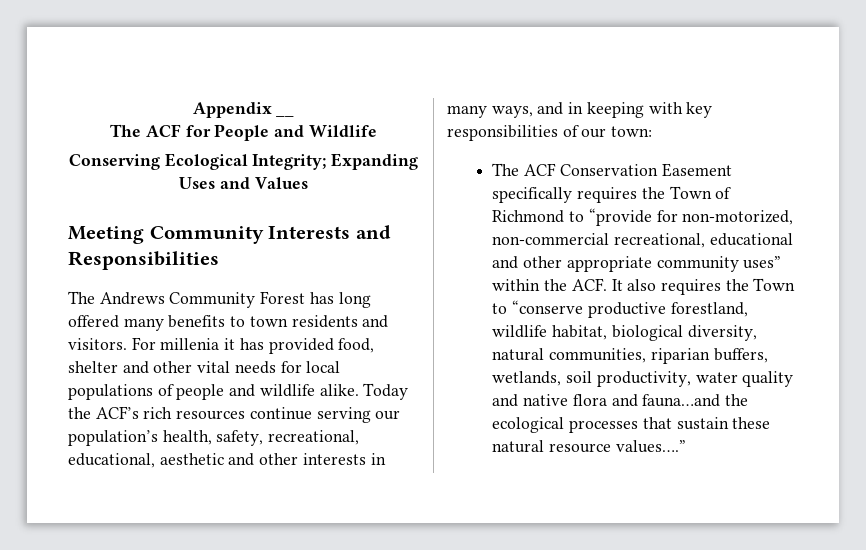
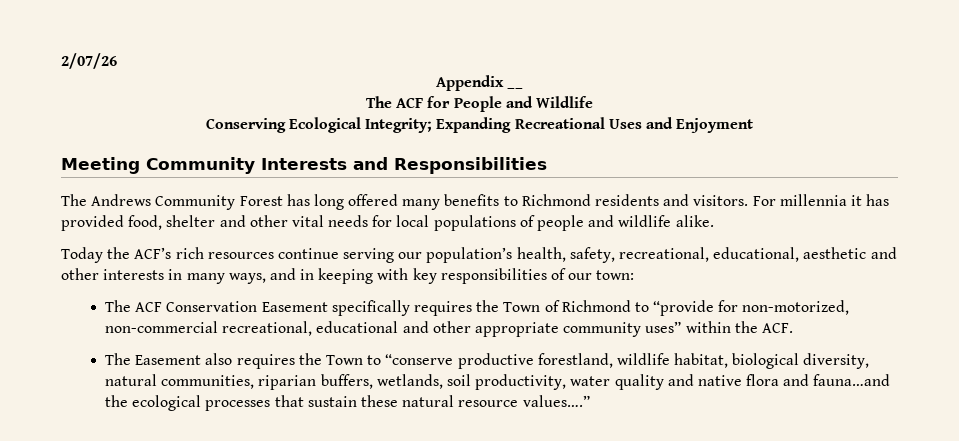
(192, 110) none -> [61,53,117,69] 2/07/26 //
(419, 161) none -> [514,117,605,129] Recreational
[254,177,308,189] Values -> [676,118,754,133] Enjoyment
[249,316,288,327] town -> [521,194,591,206] Richmond
[160,338,220,350] millenia -> [779,194,847,206] millennia
(359, 390) none -> (714, 221) //
[611,279,623,291] It -> [105,353,202,365] // The Easement

